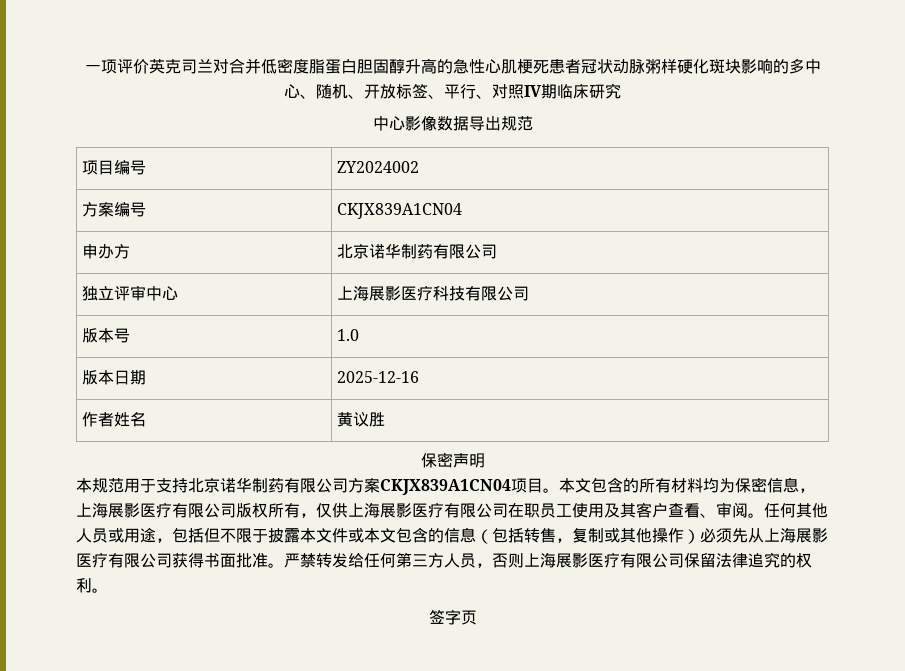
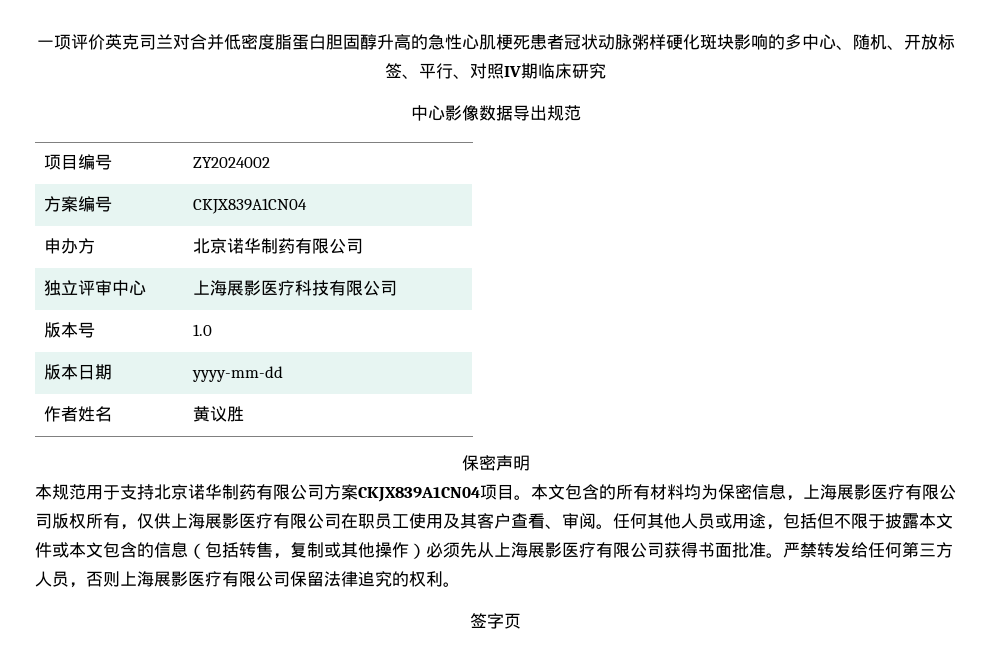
[337,371,420,383] 2025-12-16 -> [191,366,283,382] yyyy-mm-dd

